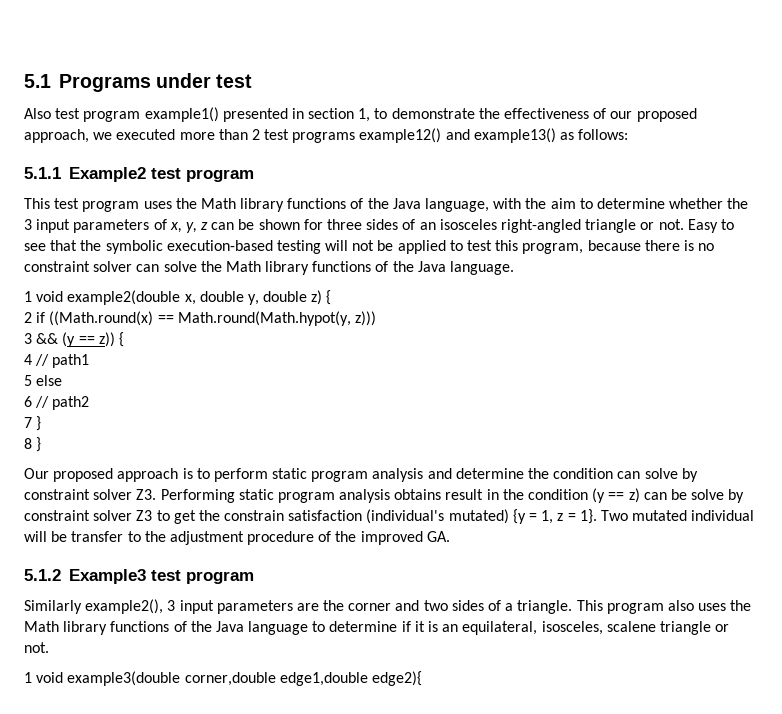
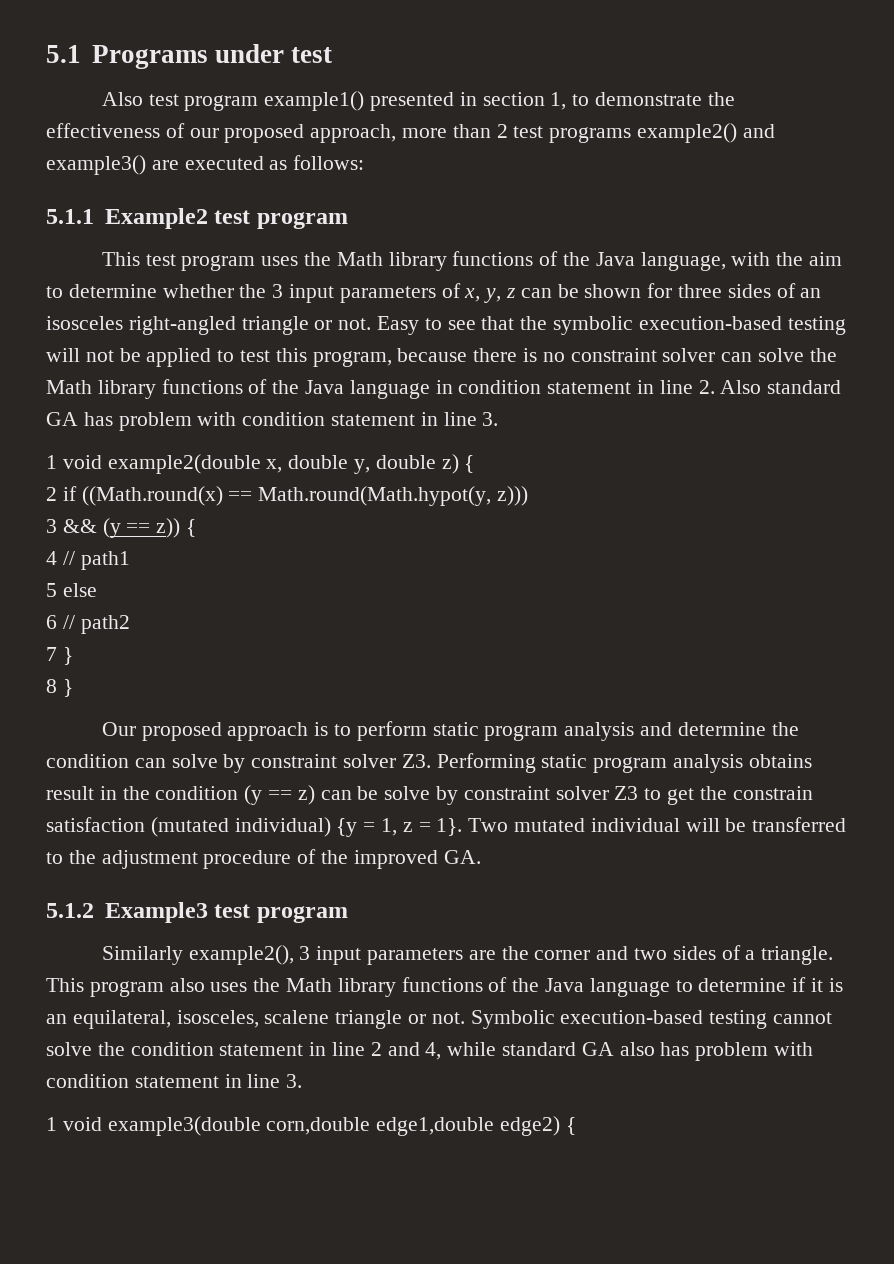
[93,129,176,140] we executed -> (397, 133) none
[359,128,556,143] example12() and example13() -> [637,123,775,143] [46,155,264,175] example2() and example3() are executed
[450,261,515,275] language. -> [349,380,842,399] [46,412,499,431] language in condition statement in line 2. Also standard GA has problem with condition statement in line 3.
[366,509,509,524] (individual's mutated) -> [150,817,331,837] (mutated individual)
[71,531,124,542] transfer -> [752,817,847,832] transferred
(49, 647) none -> [470,1010,833,1029] [46,1042,814,1061] [46,1074,303,1088] Symbolic execution-based testing cannot solve the condition statement in line 2 and 4, while standard GA also has problem with condition statement in line 3.
[184,671,422,686] corner,double edge1,double edge2){ -> [266,1116,576,1136] corn,double edge1,double edge2) {

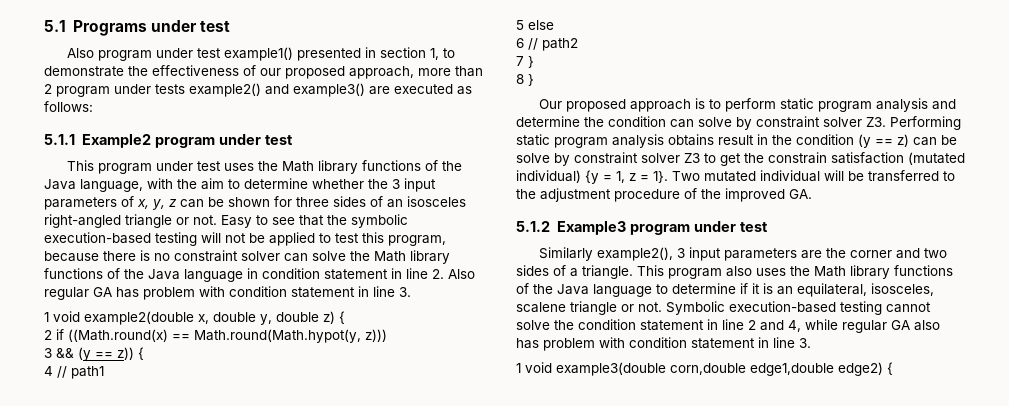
[148,94,259,111] test program -> [97,48,221,61] program under test
[513,126,632,143] test programs -> [56,84,185,97] program under tests
[214,210,348,229] [101,252,256,271] test program // This test program -> [154,134,293,148] [66,160,221,174] program under test // This program under test
[767,380,842,394] standard -> [44,287,89,300] regular
[214,904,348,923] test program -> [629,221,768,235] program under test
[502,1042,577,1056] standard -> [842,320,887,333] regular

